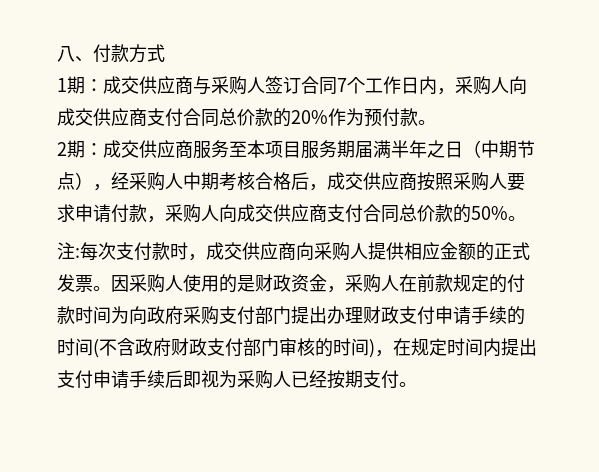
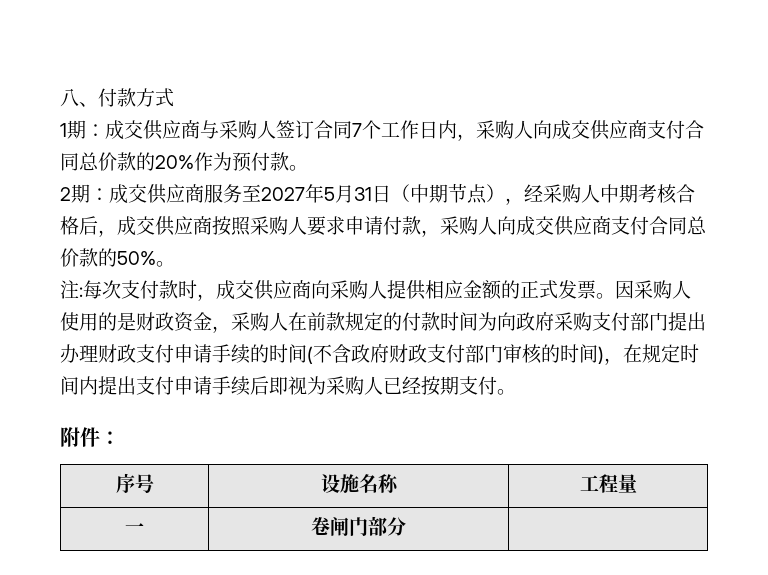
[247,140,445,159] 本项目服务期届满半年之 -> [261,184,372,203] 2027年5月31
(417, 384) none -> [60,427,120,447] [115,473,154,493] [320,474,399,494] [579,474,637,493] [125,523,144,534] [311,516,406,536] // 附件： // 序号 | 设施名称 | 工程量 // 一 | 卷闸门部分 |

